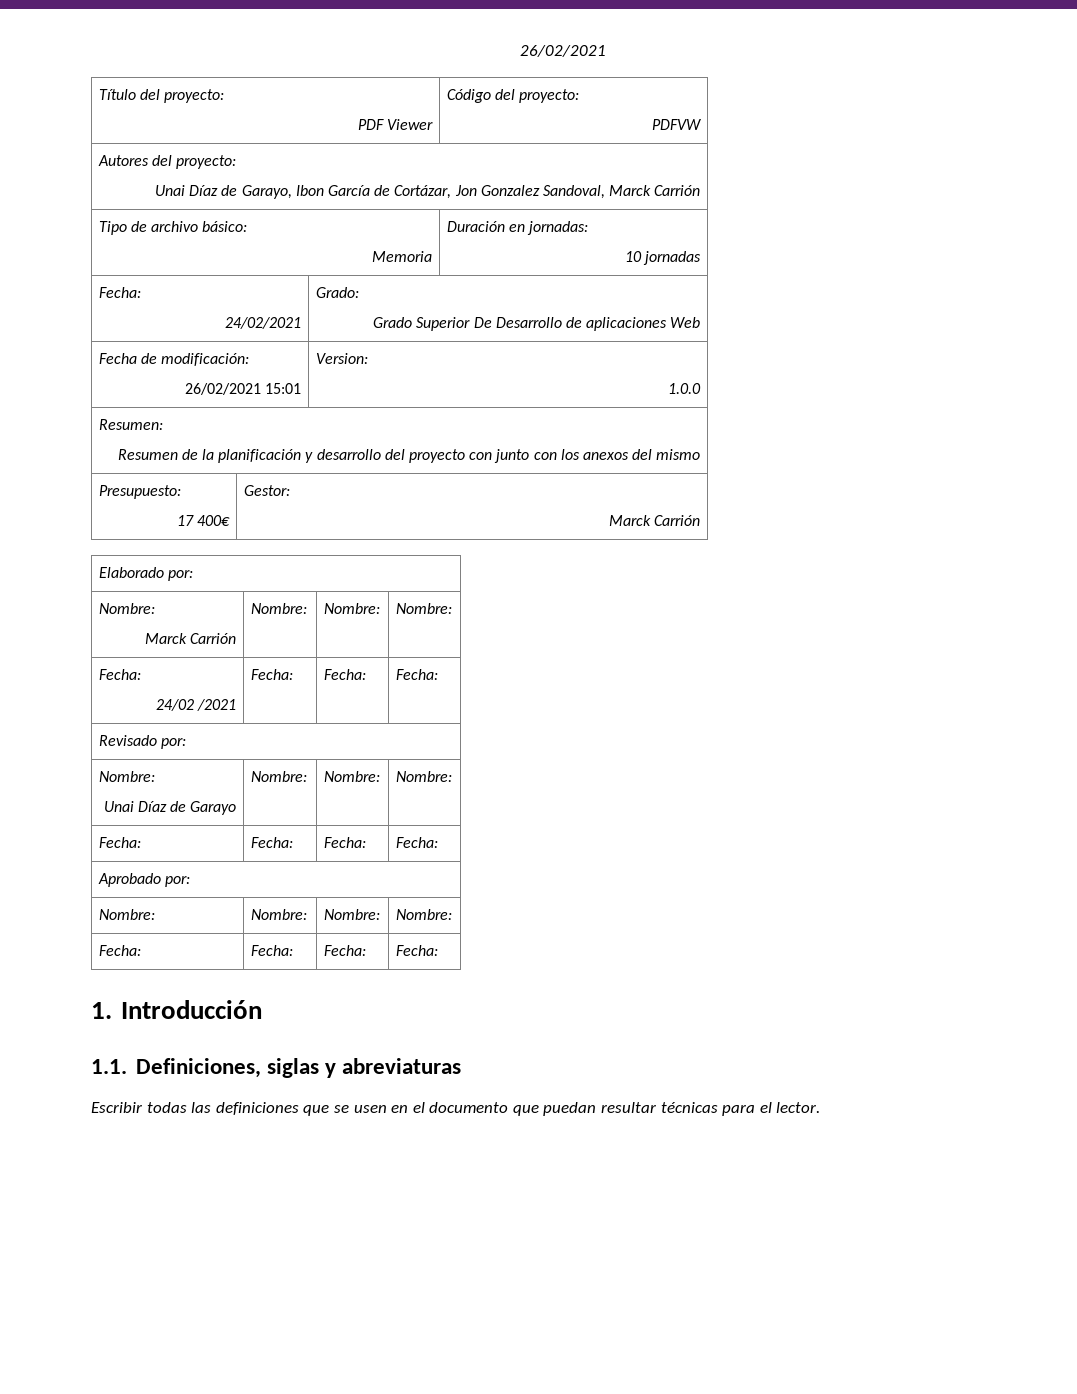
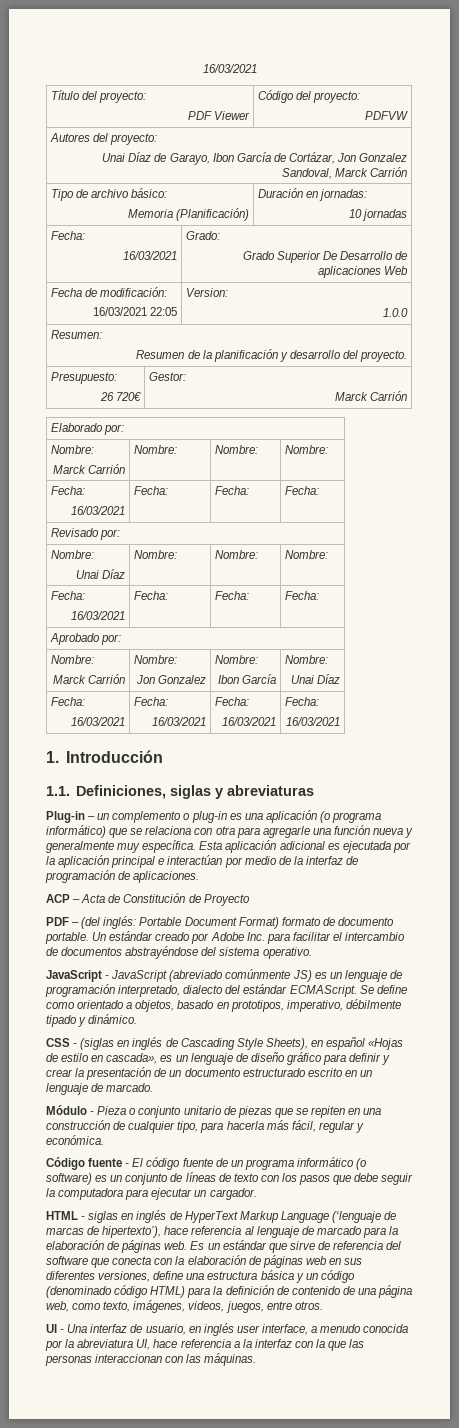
[520,45,606,57] 26/02/2021 -> [202,64,257,73] 16/03/2021
(433, 256) none -> [176,208,250,221] (Planificación)
[225,317,302,329] 24/02/2021 -> [123,251,178,260] 16/03/2021
[185,383,302,395] 26/02/2021 15:01 -> [93,307,178,316] 16/03/2021 22:05
[409,449,701,463] proyecto con junto con los anexos del mismo -> [360,350,408,362] proyecto.
[177,515,231,526] 17 400€ -> [100,392,142,401] 26 720€
[156,699,237,711] 24/02 /2021 -> [71,506,126,515] 16/03/2021
[170,801,237,815] [250,771,307,782] [323,771,380,782] [395,771,452,782] [98,837,141,848] de Garayo | Nombre: | Nombre: | Nombre: // Fecha: -> [133,550,177,559] [214,550,258,559] [284,550,328,559] [50,591,85,600] [71,611,126,620] | Nombre: | Nombre: | Nombre: // Fecha: // 16/03/2021
[250,909,307,920] [323,909,380,920] [395,909,452,920] [98,945,141,956] [250,945,293,956] [323,945,366,956] [395,945,438,956] | Nombre: | Nombre: | Nombre: // Fecha: | Fecha: | Fecha: | Fecha: -> [53,674,126,684] [133,655,177,664] [136,675,207,684] [214,655,258,664] [218,674,277,684] [284,655,328,664] [291,674,341,684] [50,697,85,706] [71,717,126,726] [133,697,168,706] [152,717,207,726] [214,697,249,706] [222,717,277,726] [284,697,319,706] [286,717,341,726] // Marck Carrión | Nombre: // Jon Gonzalez | Nombre: // Ibon García | Nombre: // Unai Díaz // Fecha: // 16/03/2021 | Fecha: // 16/03/2021 | Fecha: // 16/03/2021 | Fecha: // 16/03/2021
[91,1102,821,1116] Escribir todas las definiciones que se usen en el documento que puedan resultar técnicas para el lector. -> [46,810,382,823] [46,825,414,838] [46,840,411,853] [46,855,359,868] [45,870,200,883] [46,893,250,906] [46,916,394,929] [45,931,406,944] [46,946,312,959] [46,969,402,982] [45,984,407,997] [46,999,401,1012] [46,1014,138,1027] [46,1037,404,1050] [46,1052,391,1065] [46,1067,372,1080] [46,1083,154,1095] [46,1105,382,1118] [46,1120,364,1133] [46,1135,104,1145] [46,1157,368,1170] [46,1172,414,1185] [46,1188,257,1200] [46,1210,397,1223] [46,1226,399,1238] [46,1240,402,1253] [46,1255,363,1268] [46,1270,355,1283] [46,1285,413,1298] [46,1300,323,1313] [46,1323,409,1336] [45,1339,365,1351] [45,1353,257,1366] Plug-in – un complemento o plug-in es una aplicación (o programa informático) que se relaciona con otra para agregarle una función nueva y generalmente muy específica. Esta aplicación adicional es ejecutada por la aplicación principal e interactúan por medio de la interfaz de programación de aplicaciones. // ACP – Acta de Constitución de Proyecto // PDF – (del inglés: Portable Document Format) formato de documento portable. Un estándar creado por Adobe Inc. para facilitar el intercambio de documentos abstrayéndose del sistema operativo. // JavaScript - JavaScript (abreviado comúnmente JS) es un lenguaje de programación interpretado, dialecto del estándar ECMAScript. Se define como orientado a objetos, basado en prototipos, imperativo, débilmente tipado y dinámico. // CSS - (siglas en inglés de Cascading Style Sheets), en español «Hojas de estilo en cascada», es un lenguaje de diseño gráfico para definir y crear la presentación de un documento estructurado escrito en un lenguaje de marcado. // Módulo - Pieza o conjunto unitario de piezas que se repiten en una construcción de cualquier tipo, para hacerla más fácil, regular y económica. // Código fuente - El código fuente de un programa informático (o software) es un conjunto de líneas de texto con los pasos que debe seguir la computadora para ejecutar un cargador. // HTML - siglas en inglés de HyperText Markup Language (‘lenguaje de marcas de hipertexto’), hace referencia al lenguaje de marcado para la elaboración de páginas web. Es un estándar que sirve de referencia del software que conecta con la elaboración de páginas web en sus diferentes versiones, define una estructura básica y un código (denominado código HTML) para la definición de contenido de una página web, como texto, imágenes, videos, juegos, entre otros. // UI - Una interfaz de usuario, en inglés user interface, a menudo conocida por la abreviatura UI, hace referencia a la interfaz con la que las personas interaccionan con las máquinas.

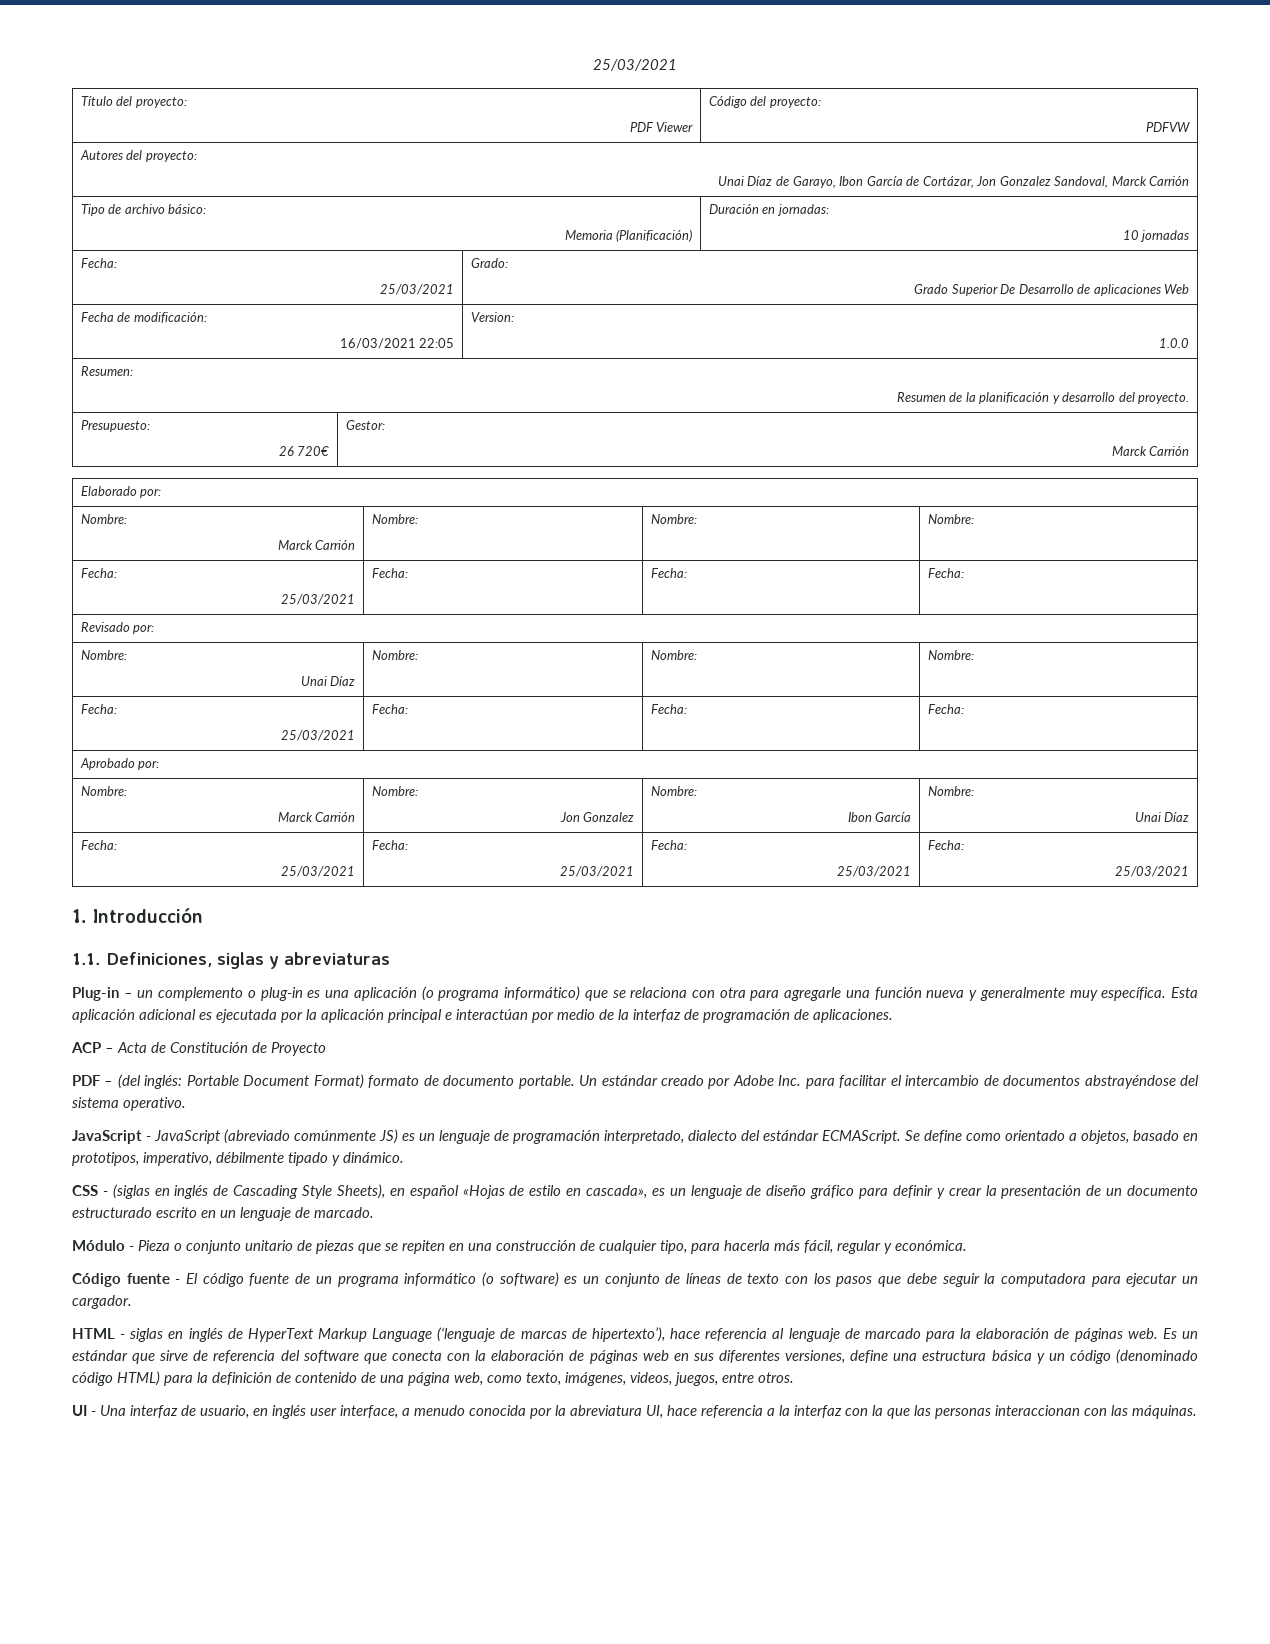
[202,64,257,73] 16/03/2021 -> [593,59,677,71] 25/03/2021
[123,251,178,260] 16/03/2021 -> [380,284,455,295] 25/03/2021
[71,506,126,515] 16/03/2021 -> [281,594,356,605] 25/03/2021
[71,611,126,620] 16/03/2021 -> [281,730,356,741] 25/03/2021
[71,717,126,726] [133,697,168,706] [152,717,207,726] [214,697,249,706] [222,717,277,726] [284,697,319,706] [286,717,341,726] 16/03/2021 | Fecha: // 16/03/2021 | Fecha: // 16/03/2021 | Fecha: // 16/03/2021 -> [281,866,356,877] [371,840,408,850] [560,866,635,877] [650,840,687,850] [837,866,912,877] [927,840,964,850] [1115,866,1190,877] 25/03/2021 | Fecha: // 25/03/2021 | Fecha: // 25/03/2021 | Fecha: // 25/03/2021

